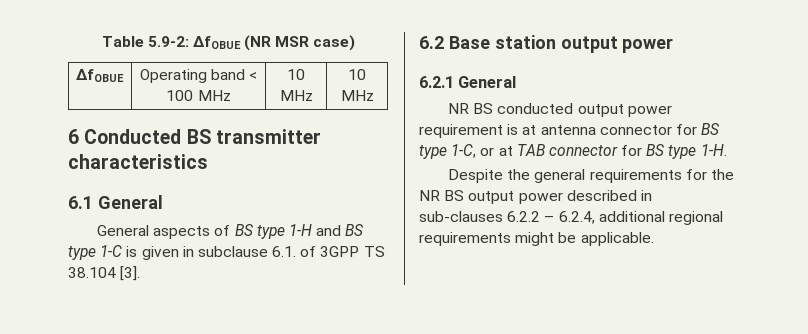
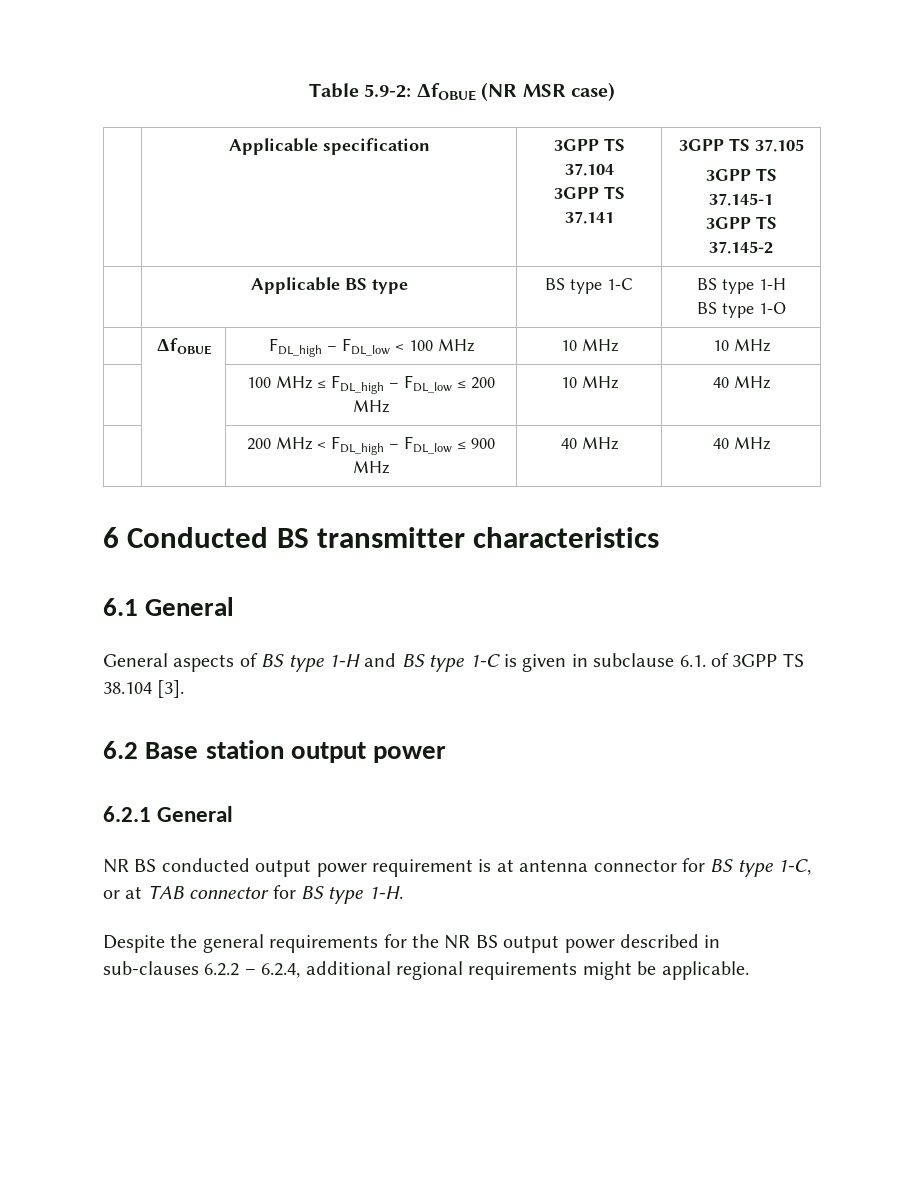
[75,69,124,82] [139,69,245,83] ΔfOBUE | Operating band -> [228,138,430,155] [553,138,625,151] [564,163,614,176] [553,186,625,199] [564,211,614,224] [678,138,804,152] [705,168,777,181] [709,193,773,206] [705,216,777,229] [709,241,773,254] [250,277,408,294] [545,278,633,294] [696,278,786,294] [696,302,786,318] [156,338,211,355] [268,338,390,357] | Applicable specification | 3GPP TS 37.104 // 3GPP TS 37.141 | 3GPP TS 37.105 // 3GPP TS 37.145-1 // 3GPP TS 37.145-2 // | Applicable BS type | BS type 1-C | BS type 1-H // BS type 1-O // | ΔfOBUE | FDL_high – FDL_low
(374, 95) none -> [247,375,495,394] [353,400,390,413] [560,376,619,389] [712,376,771,389] [247,436,495,455] [353,461,390,474] [560,437,619,450] [712,437,771,450] // | | 100 MHz ≤ FDL_high – FDL_low ≤ 200 MHz | 10 MHz | 40 MHz // | | 200 MHz < FDL_high – FDL_low ≤ 900 MHz | 40 MHz | 40 MHz

